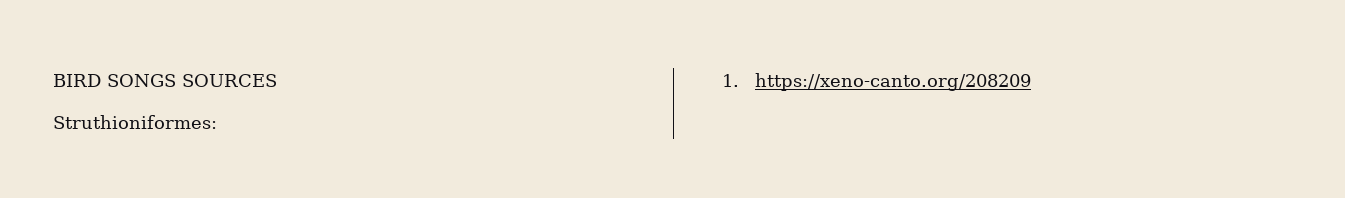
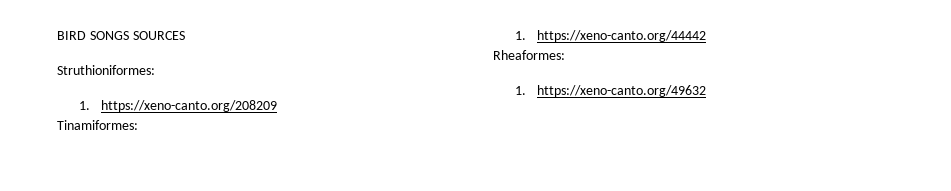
(1032, 82) none -> [57,120,138,130] [515,30,707,42] [493,50,565,60] [515,85,707,97] // Tinamiformes: // 1. https://xeno-canto.org/44442 // Rheaformes: // 1. https://xeno-canto.org/49632

